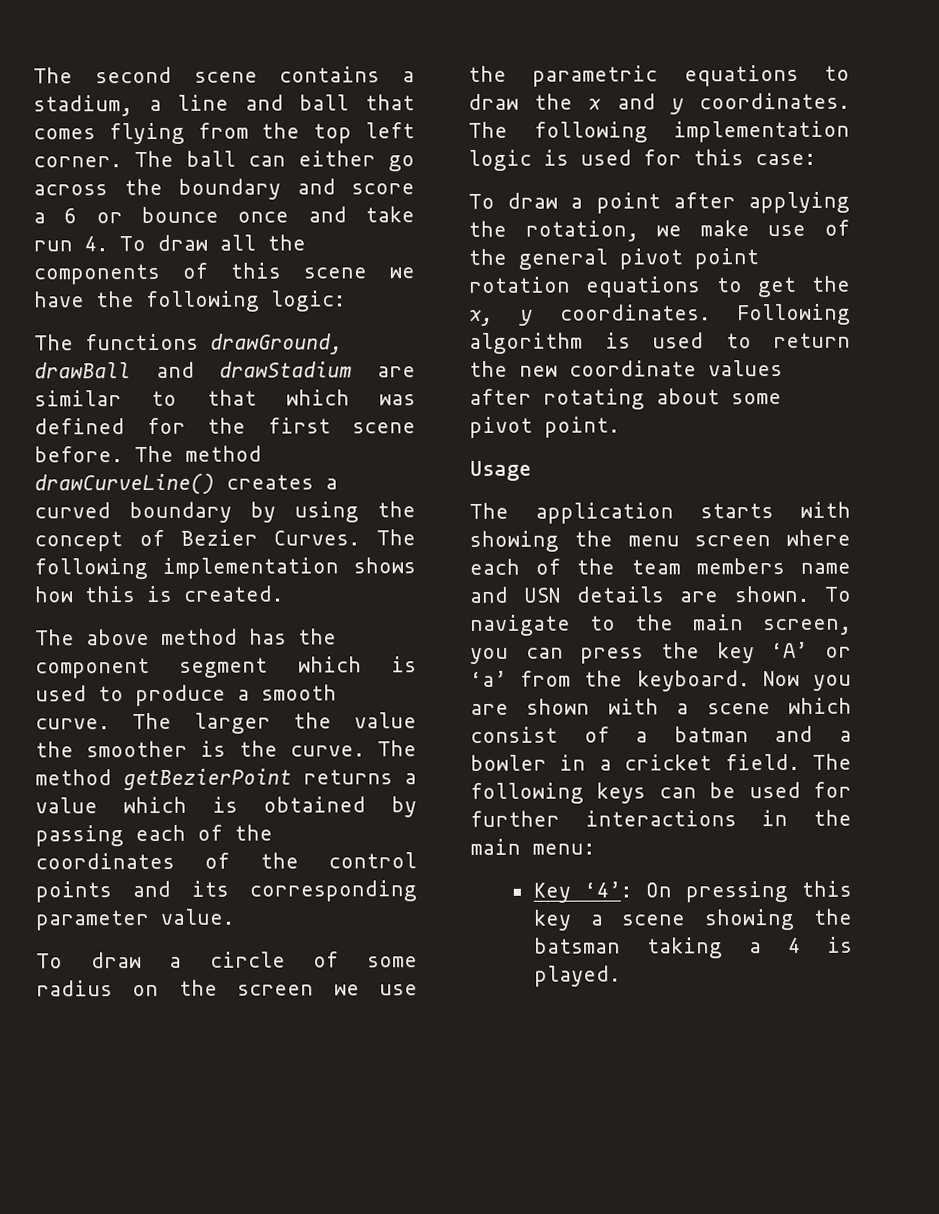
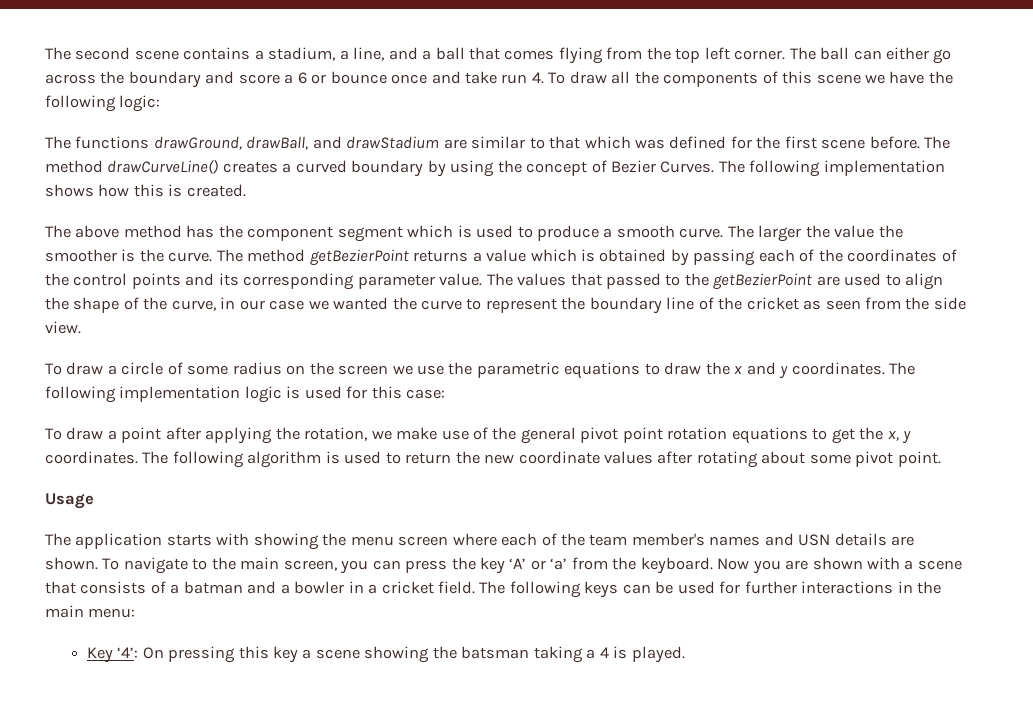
[177,94,284,111] line and -> [353,47,432,61] line, and a
[34,362,131,379] drawBall -> [246,136,309,150] drawBall,
(234, 916) none -> [486,273,944,290] [45,297,966,314] [45,321,81,334] The values that passed to the getBezierPoint are used to align the shape of the curve, in our case we wanted the curve to represent the boundary line of the cricket as seen from the side view.
[737,303,851,326] Following -> [142,451,244,468] The following
[695,558,851,575] members name -> [631,533,761,546] member's names
[788,697,852,714] [470,726,558,743] which consist -> [45,581,147,594] that consists

